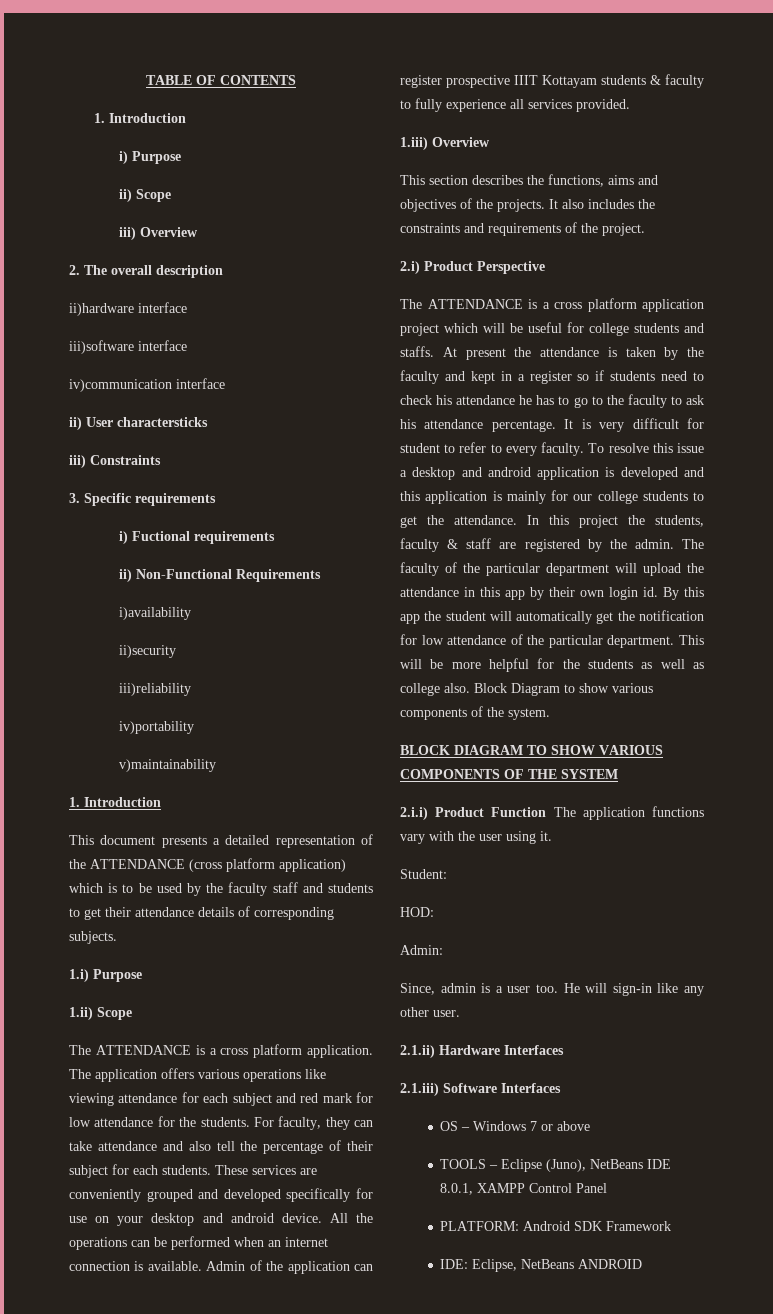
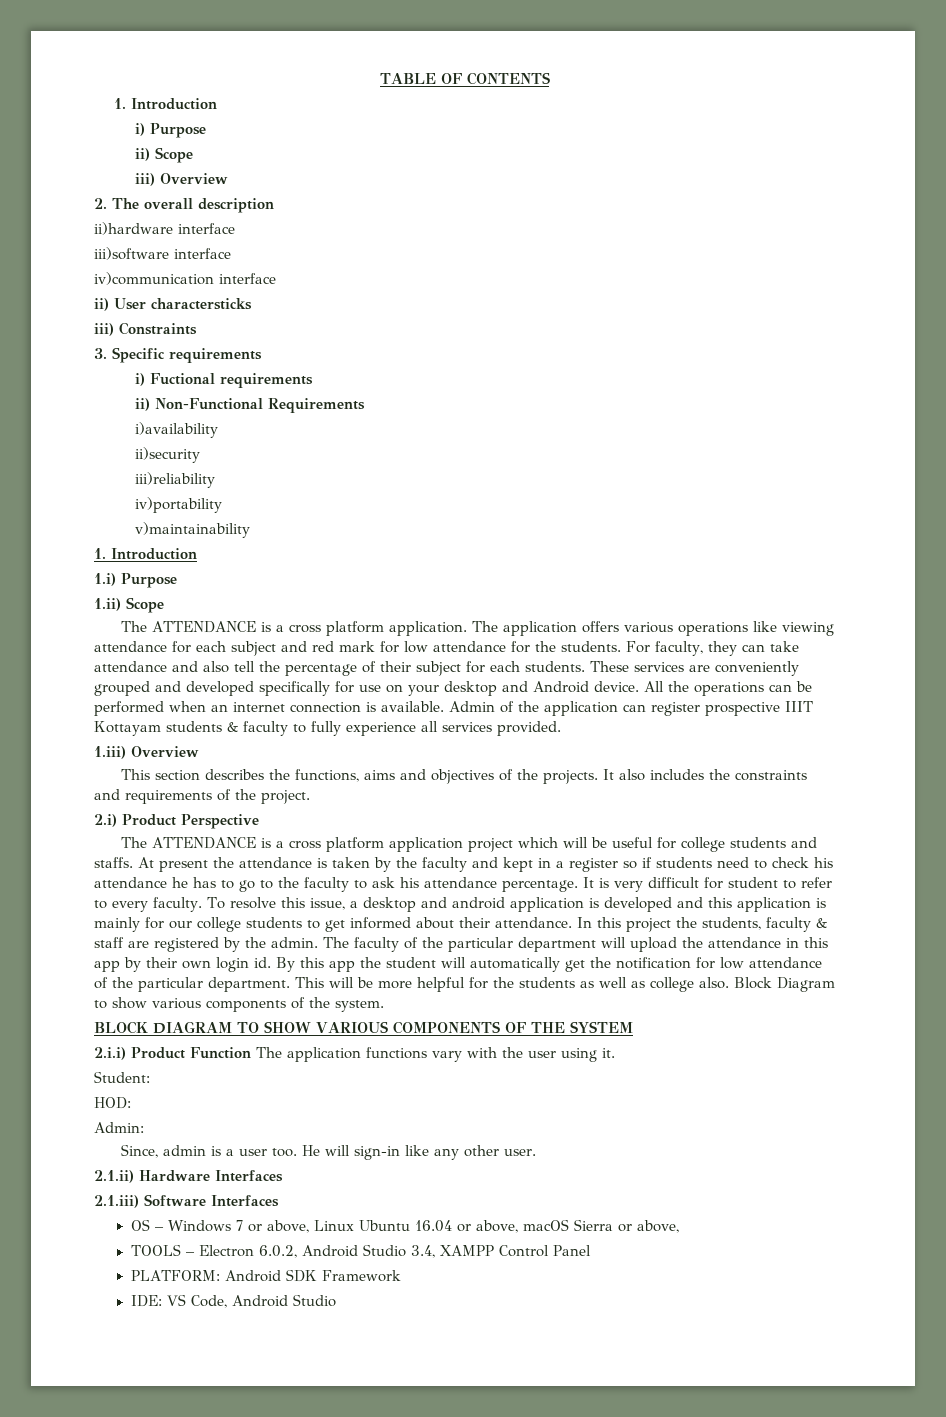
[69,834,374,848] [69,858,346,872] [69,882,373,896] [69,906,334,920] [69,931,117,944] // This document presents a detailed representation of the ATTENDANCE (cross platform application) which is to be used by the faculty staff and students to get their attendance details of corresponding subjects. -> (197, 554) none
[230,1213,274,1223] android -> [533,681,589,693] Android
[677,443,704,453] issue -> [309,898,345,910] issue,
[427,515,444,525] the -> [350,917,490,929] informed about their
[557,1121,591,1131] [440,1159,672,1172] [440,1183,474,1195] above // TOOLS – Eclipse (Juno), NetBeans IDE 8.0.1, -> [266,1219,679,1233] [130,1244,435,1258] above, Linux Ubuntu 16.04 or above, macOS Sierra or above, // TOOLS – Electron 6.0.2, Android Studio 3.4,
[472,1259,643,1272] Eclipse, NetBeans ANDROID -> [166,1294,336,1308] VS Code, Android Studio

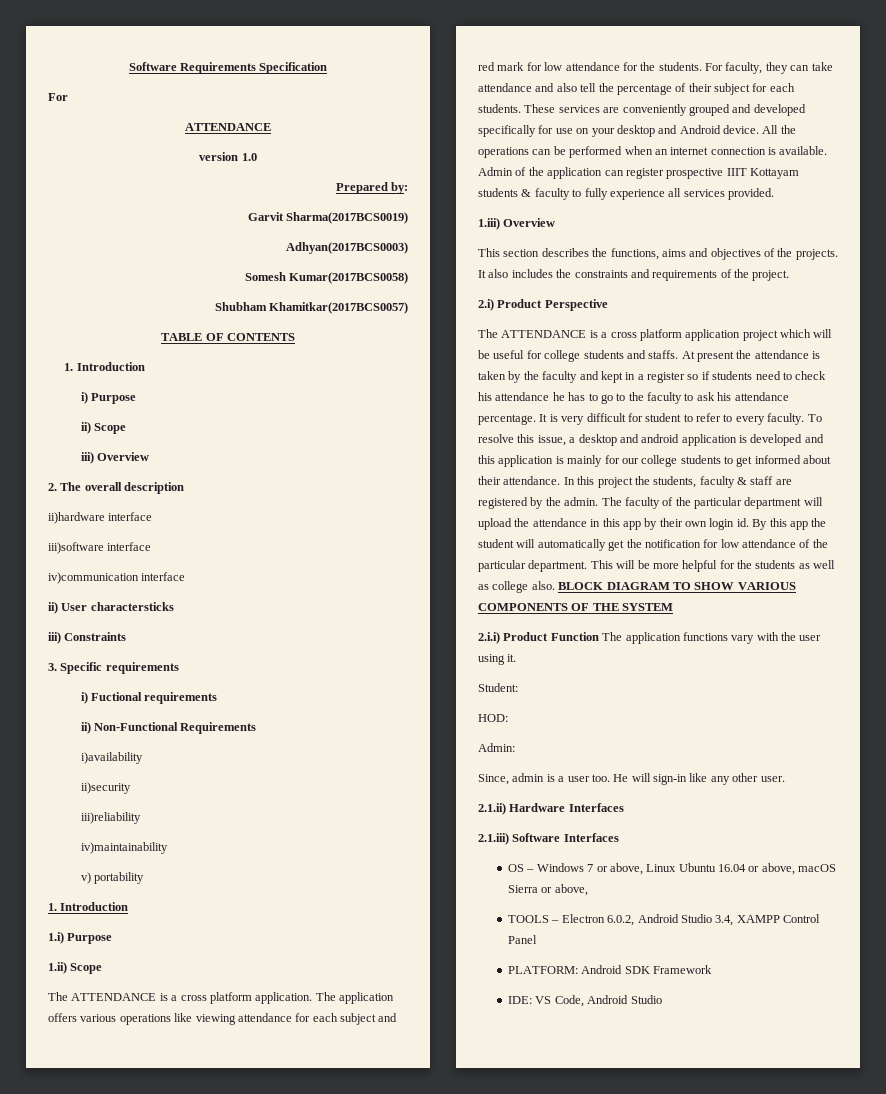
(379, 78) none -> [128,62,328,74] [48,93,68,101] [185,123,271,131] [199,152,257,161] [335,182,408,194] [247,212,408,224] [286,242,408,254] [244,272,408,284] [214,302,408,314] Software Requirements Specification // For // ATTENDANCE // version 1.0 // Prepared by: // Garvit Sharma(2017BCS0019) // Adhyan(2017BCS0003) // Somesh Kumar(2017BCS0058) // Shubham Khamitkar(2017BCS0057) //
[134,497,222,513] [134,522,250,538] iv)portability // v)maintainability -> [80,842,168,854] [80,872,145,884] iv)maintainability // v) portability
[734,977,835,992] [94,997,384,1012] Block Diagram to show various components of the system. // -> (555, 585) none

